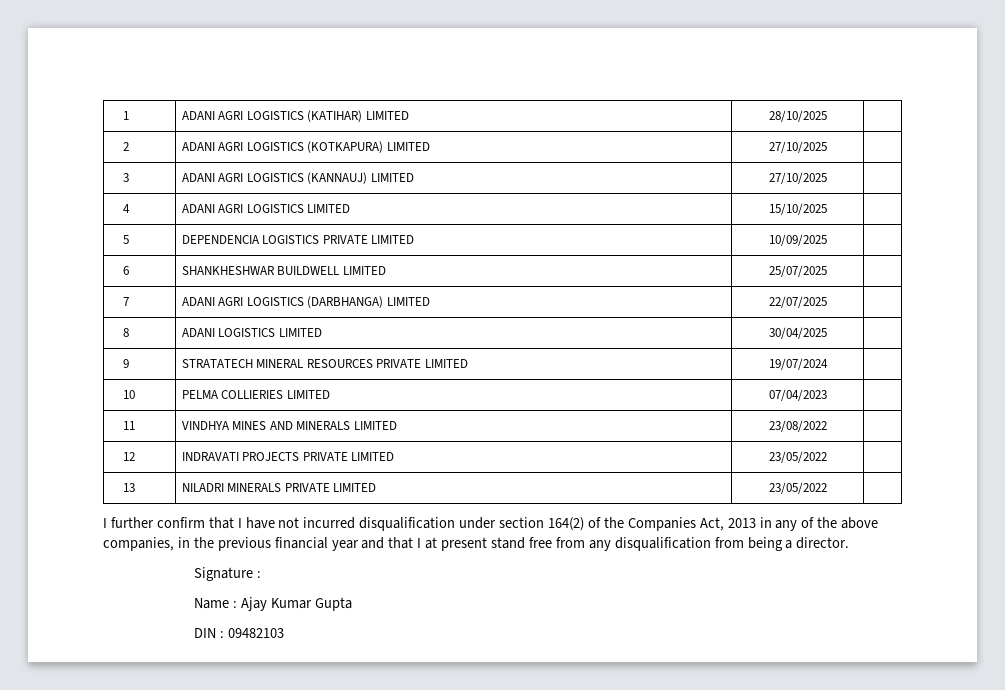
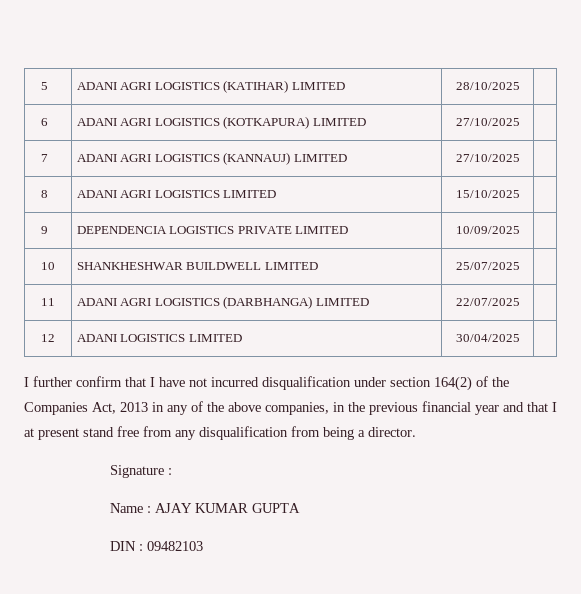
[123,111,130,120] 1 -> [40,82,48,90] 5
[123,142,130,151] 2 -> [40,118,48,126] 6
[123,173,130,182] 3 -> [40,154,48,162] 7
[123,204,131,213] 4 -> [40,190,48,198] 8
[123,235,130,244] 5 -> [40,226,48,234] 9
[123,266,130,275] 6 -> [40,262,55,270] 10
[123,297,130,306] 7 -> [40,298,55,306] 11
[123,328,130,337] 8 -> [40,334,55,342] 12
[123,359,130,368] [181,359,468,368] [768,358,828,370] [123,390,136,399] [181,390,330,399] [768,389,827,401] [123,421,136,430] [181,421,397,430] [768,420,827,432] [123,452,136,461] [181,452,395,461] [768,451,827,463] [123,483,136,492] [181,483,377,492] [768,482,827,494] // 9 | STRATATECH MINERAL RESOURCES PRIVATE LIMITED | 19/07/2024 | // 10 | PELMA COLLIERIES LIMITED | 07/04/2023 | // 11 | VINDHYA MINES AND MINERALS LIMITED | 23/08/2022 | // 12 | INDRAVATI PROJECTS PRIVATE LIMITED | 23/05/2022 | // 13 | NILADRI MINERALS PRIVATE LIMITED | 23/05/2022 | -> (520, 338) none
[240,597,352,611] Ajay Kumar Gupta -> [154,503,300,513] AJAY KUMAR GUPTA

